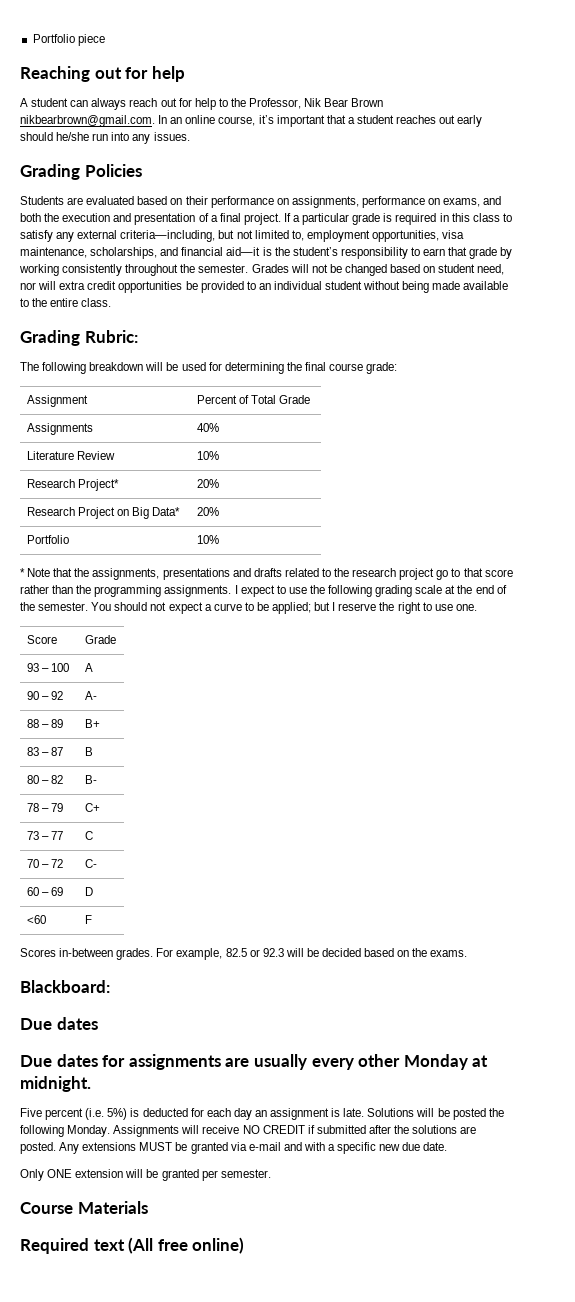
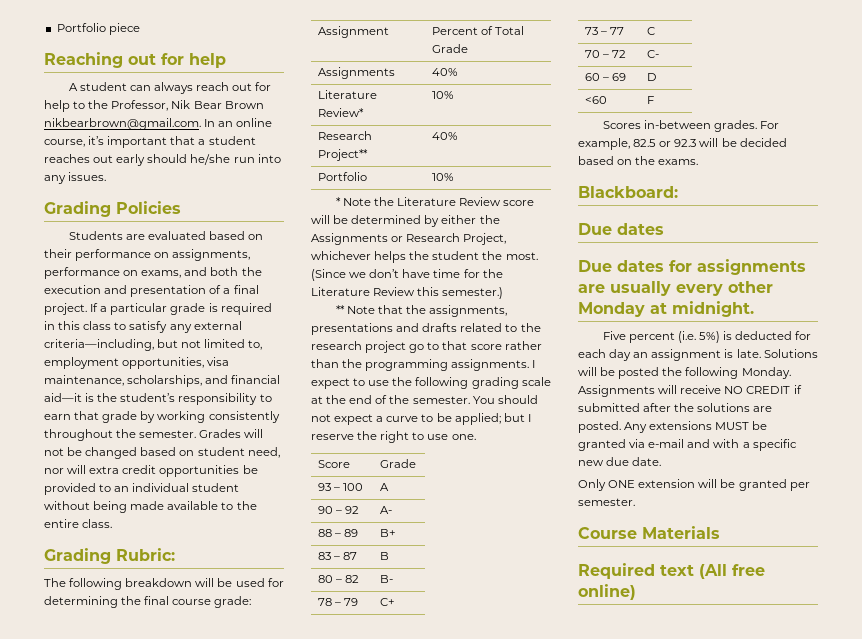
[76,451,115,460] Review -> [318,108,365,117] Review*
[77,479,119,491] [196,479,219,488] [26,507,181,519] [196,507,219,516] [26,535,69,544] [196,535,219,544] [20,568,25,577] Project* | 20% // Research Project on Big Data* | 20% // Portfolio | 10% // * -> [318,149,369,161] [432,132,459,140] [318,172,368,181] [432,173,455,181] [335,197,535,206] [311,215,500,227] [311,233,507,245] [311,251,538,263] [311,269,503,281] [311,287,504,299] [335,305,345,314] Project** | 40% // Portfolio | 10% // * Note the Literature Review score will be determined by either the Assignments or Research Project, whichever helps the student the most. (Since we don’t have time for the Literature Review this semester.) // **

